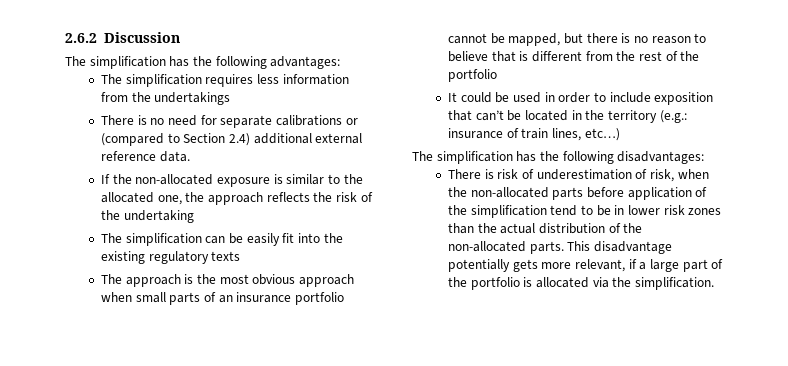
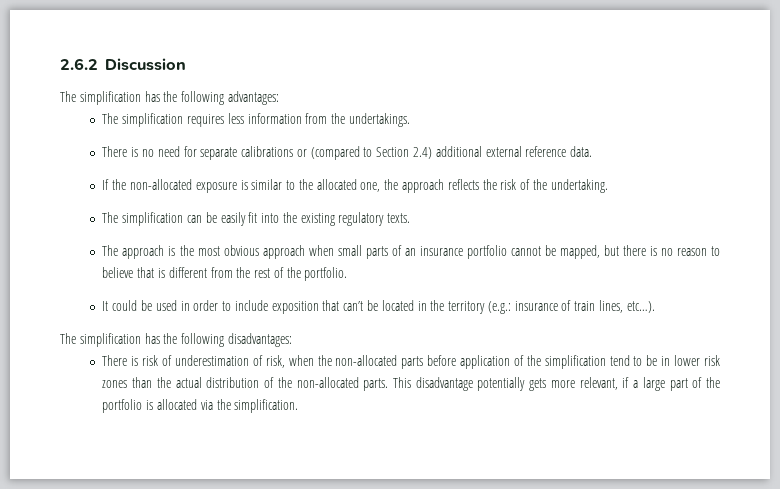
[154,92,231,105] undertakings -> [348,113,410,127] undertakings.
[123,210,194,223] undertaking -> [550,179,608,193] undertaking.
[211,251,241,261] texts -> [387,213,411,223] texts.
[448,69,498,82] portfolio -> [304,267,348,281] portfolio.
[584,128,620,141] etc…) -> [626,301,655,313] etc…).

